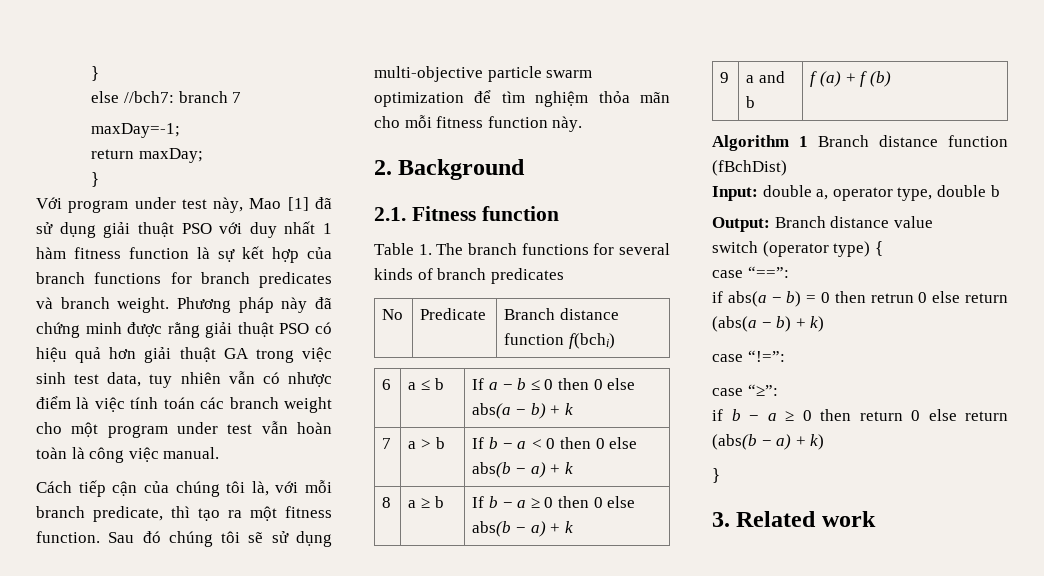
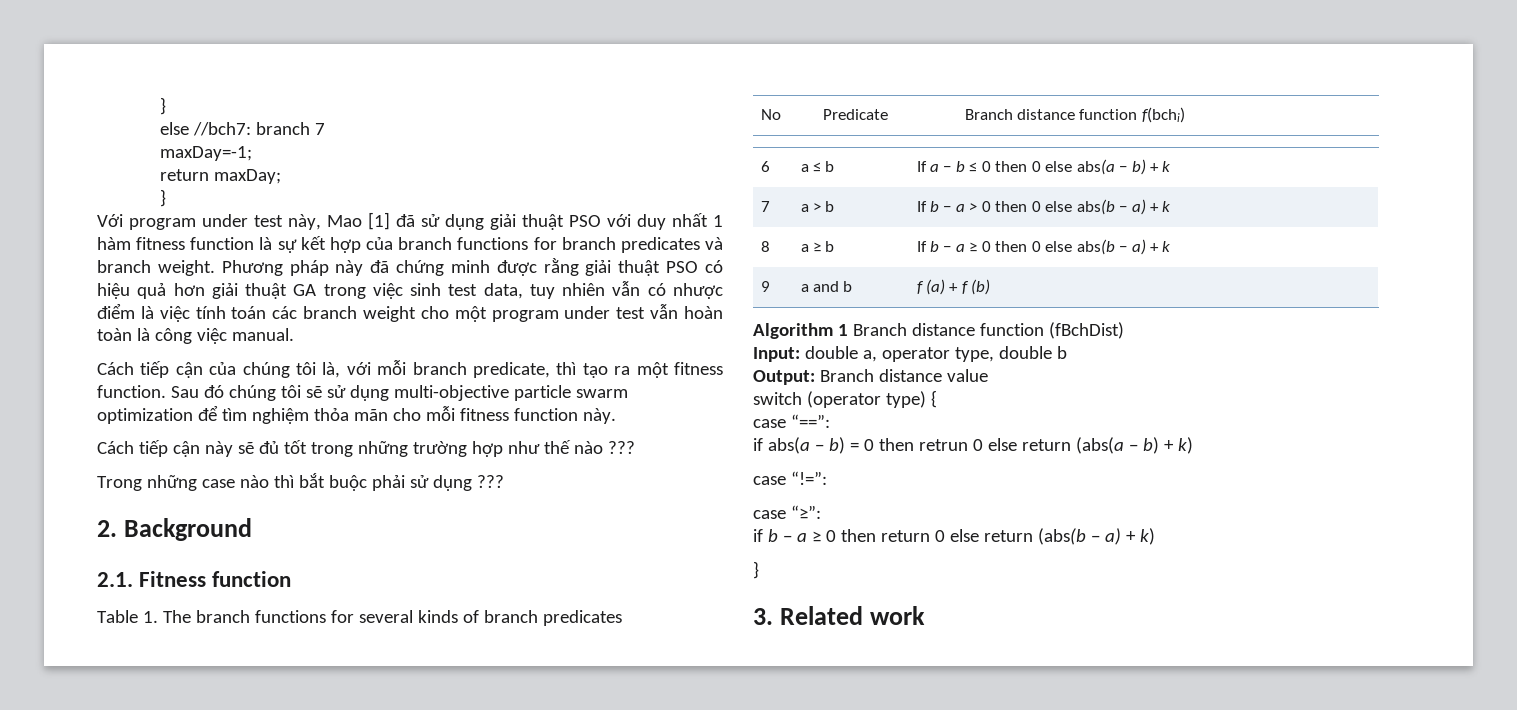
(583, 124) none -> [97,440,635,457] [97,473,504,491] // Cách tiếp cận này sẽ đủ tốt trong những trường hợp như thế nào ??? // Trong những case nào thì bắt buộc phải sử dụng ???
[530,439,542,449] < -> [969,203,978,212] >

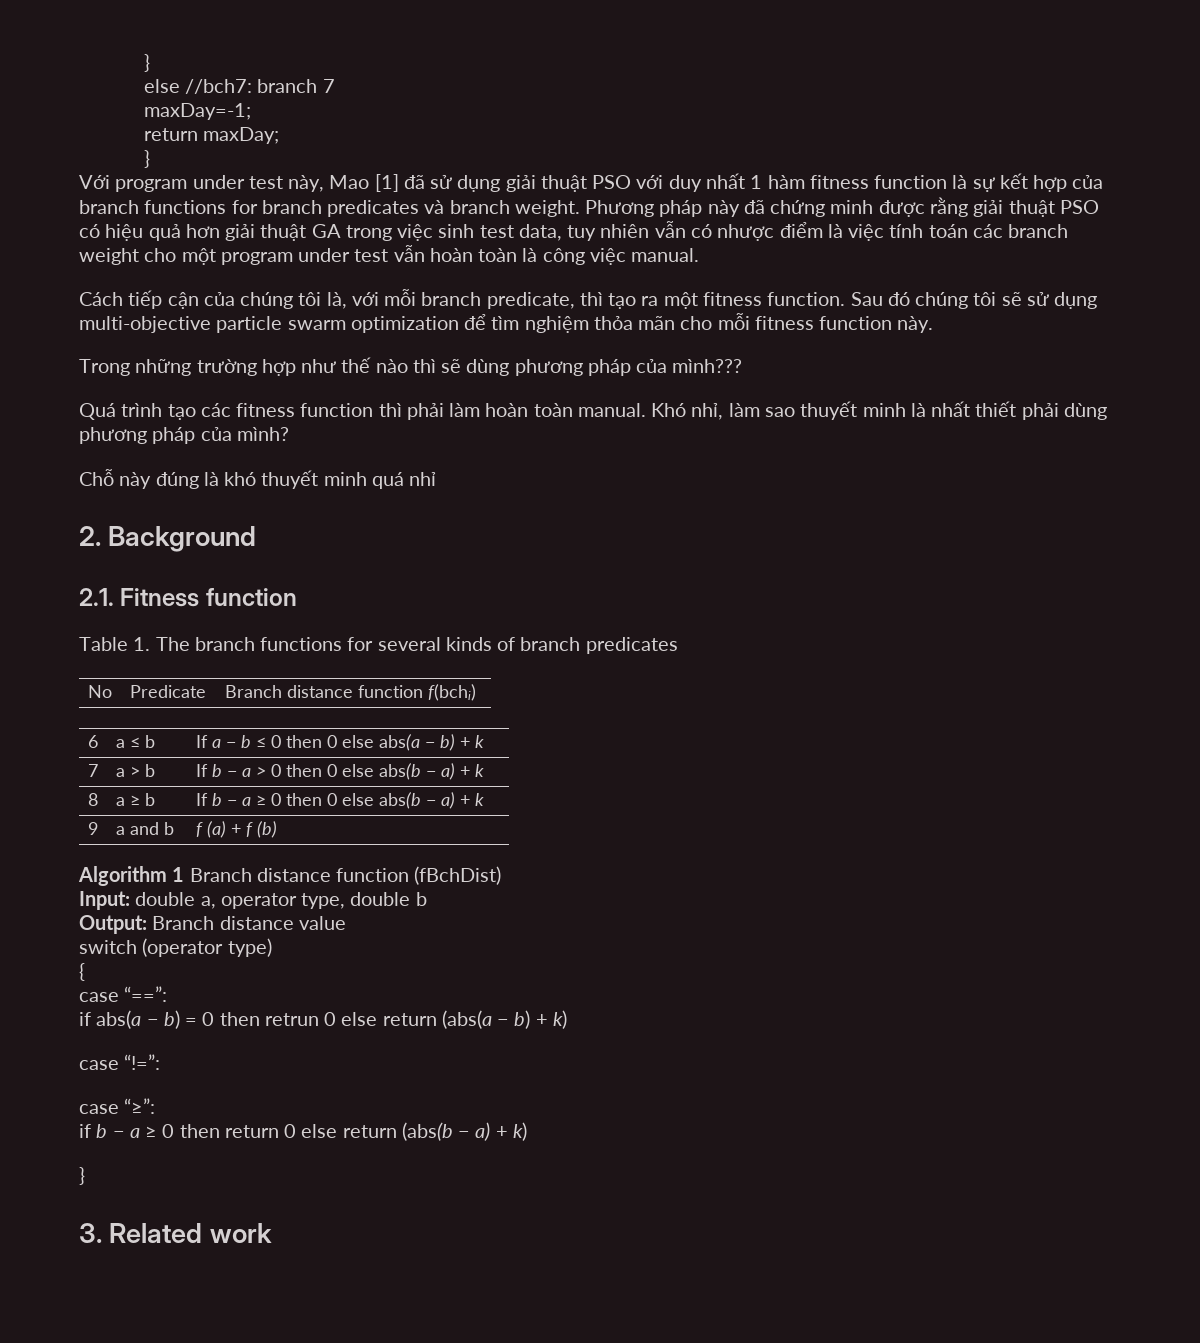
[97,440,353,457] Cách tiếp cận này sẽ đủ tốt trong -> [79,359,130,376] Trong
[607,441,635,454] [97,473,504,491] ??? // Trong những case nào thì bắt buộc phải sử dụng ??? -> [412,359,743,376] [79,401,1107,420] [79,427,289,444] [79,469,437,489] thì sẽ dùng phương pháp của mình??? // Quá trình tạo các fitness function thì phải làm hoàn toàn manual. Khó nhỉ, làm sao thuyết minh là nhất thiết phải dùng phương pháp của mình? // Chỗ này đúng là khó thuyết minh quá nhỉ
(926, 399) none -> (272, 947) //

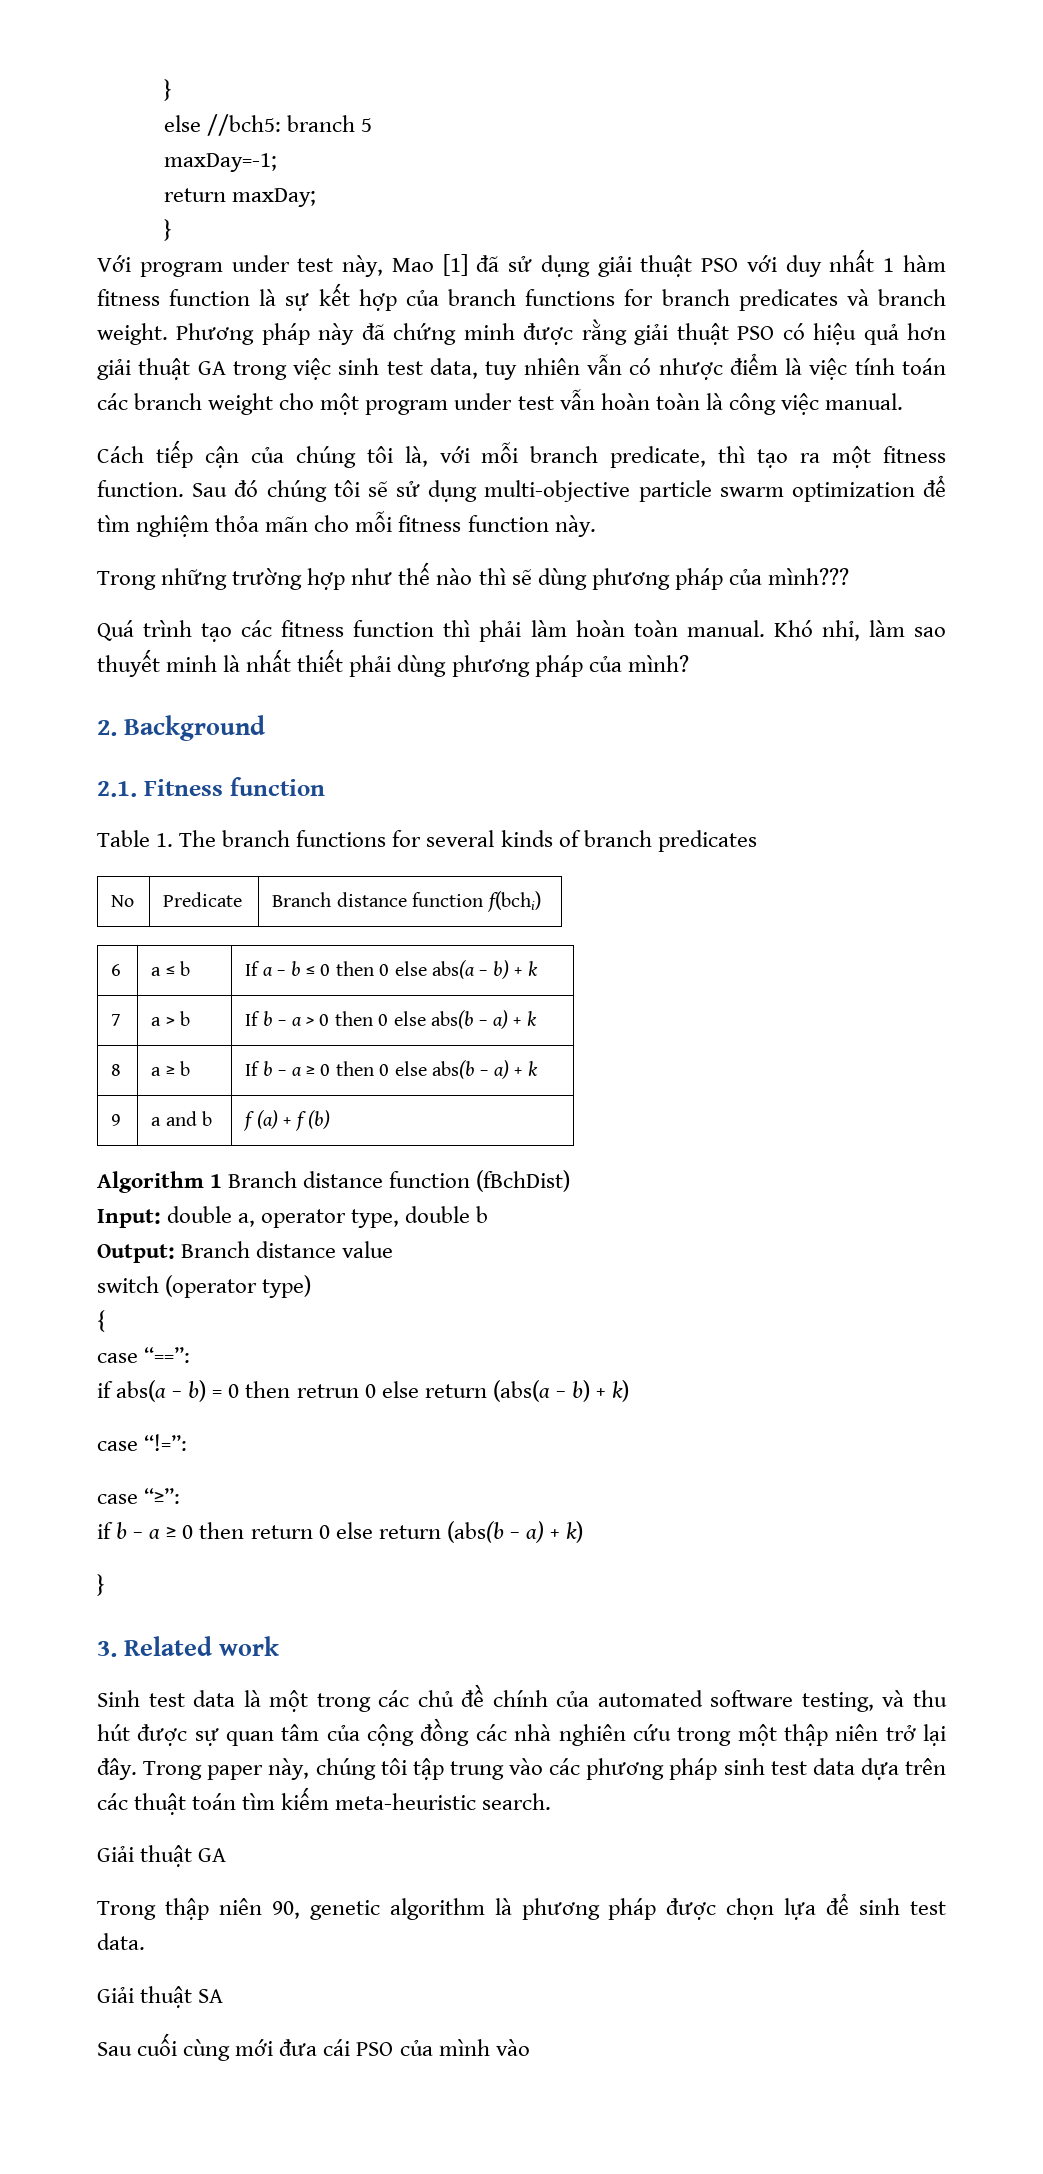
[185,79,335,94] //bch7: branch 7 -> [206,114,372,136] //bch5: branch 5
[79,469,437,489] // Chỗ này đúng là khó thuyết minh quá nhỉ -> (689, 663) none
(272, 1233) none -> [97,1684,947,1712] [97,1718,947,1746] [97,1758,946,1780] [97,1787,552,1815] [97,1845,227,1867] [97,1893,947,1920] [97,1933,145,1950] [97,1986,224,2008] [97,2033,530,2061] // Sinh test data là một trong các chủ đề chính của automated software testing, và thu hút được sự quan tâm của cộng đồng các nhà nghiên cứu trong một thập niên trở lại đây. Trong paper này, chúng tôi tập trung vào các phương pháp sinh test data dựa trên các thuật toán tìm kiếm meta-heuristic search. // Giải thuật GA // Trong thập niên 90, genetic algorithm là phương pháp được chọn lựa để sinh test data. // Giải thuật SA // Sau cuối cùng mới đưa cái PSO của mình vào

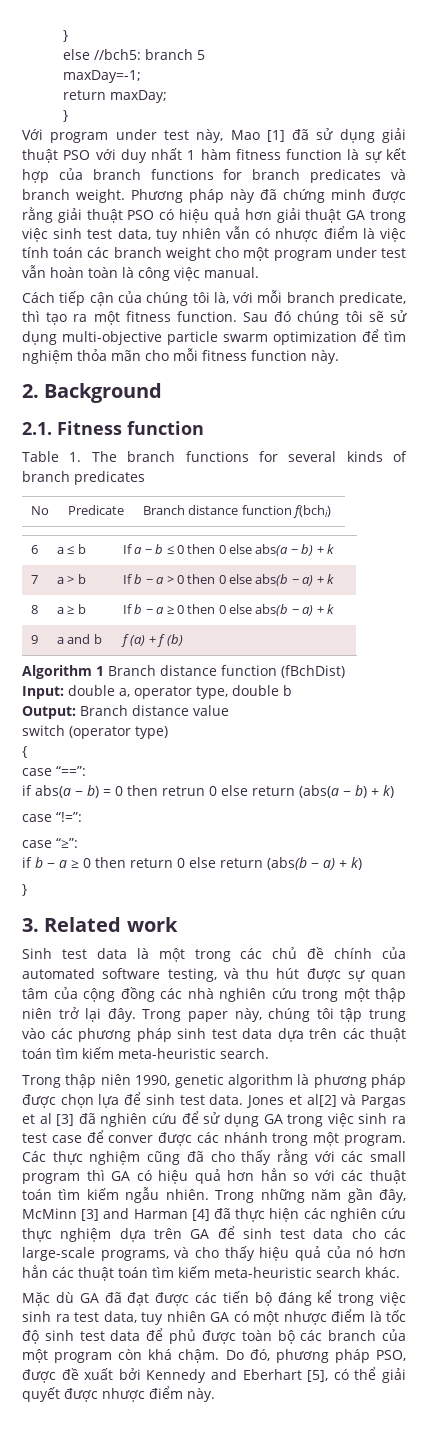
[97,562,849,590] [97,620,947,642] [97,649,689,677] // Trong những trường hợp như thế nào thì sẽ dùng phương pháp của mình??? // Quá trình tạo các fitness function thì phải làm hoàn toàn manual. Khó nhỉ, làm sao thuyết minh là nhất thiết phải dùng phương pháp của mình? -> (339, 357) none
[97,1845,227,1867] // Giải thuật GA -> (269, 1053) none
[271,1901,300,1919] 90, -> [135,1075,171,1086] 1990,
[97,1986,224,2008] [97,2033,530,2061] // Giải thuật SA // Sau cuối cùng mới đưa cái PSO của mình vào -> [246,1094,407,1108] [22,1111,407,1127] [22,1130,406,1146] [22,1149,406,1165] [22,1168,406,1184] [22,1187,407,1203] [22,1208,406,1222] [22,1226,407,1242] [22,1246,407,1261] [22,1265,400,1281] [22,1290,406,1306] [22,1309,406,1325] [22,1328,406,1344] [22,1349,406,1363] [22,1367,407,1383] [22,1386,215,1402] Jones et al[2] và Pargas et al [3] đã nghiên cứu để sử dụng GA trong việc sinh ra test case để conver được các nhánh trong một program. Các thực nghiệm cũng đã cho thấy rằng với các small program thì GA có hiệu quả hơn hẳn so với các thuật toán tìm kiếm ngẫu nhiên. Trong những năm gần đây, McMinn [3] and Harman [4] đã thực hiện các nghiên cứu thực nghiệm dựa trên GA để sinh test data cho các large-scale programs, và cho thấy hiệu quả của nó hơn hẳn các thuật toán tìm kiếm meta-heuristic search khác. // Mặc dù GA đã đạt được các tiến bộ đáng kể trong việc sinh ra test data, tuy nhiên GA có một nhược điểm là tốc độ sinh test data để phủ được toàn bộ các branch của một program còn khá chậm. Do đó, phương pháp PSO, được đề xuất bởi Kennedy and Eberhart [5], có thể giải quyết được nhược điểm này.

